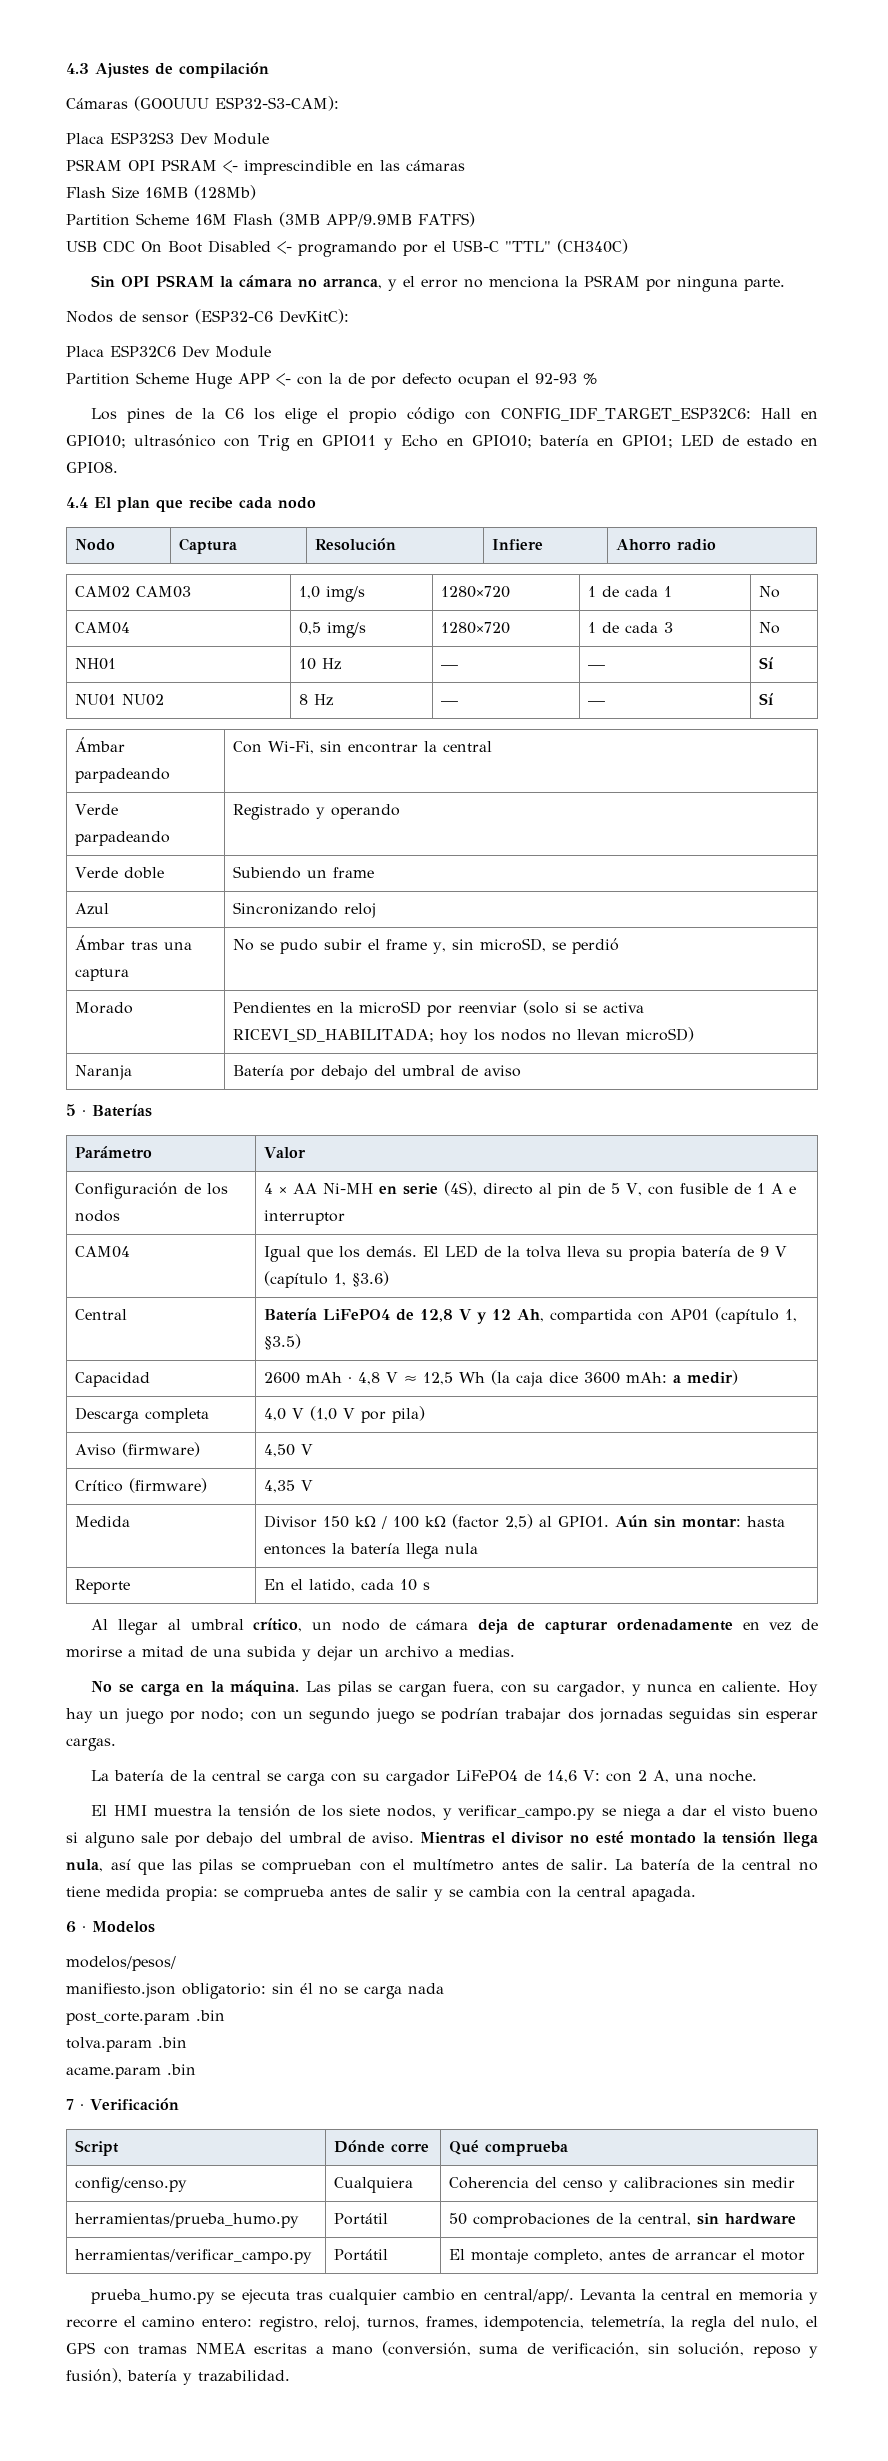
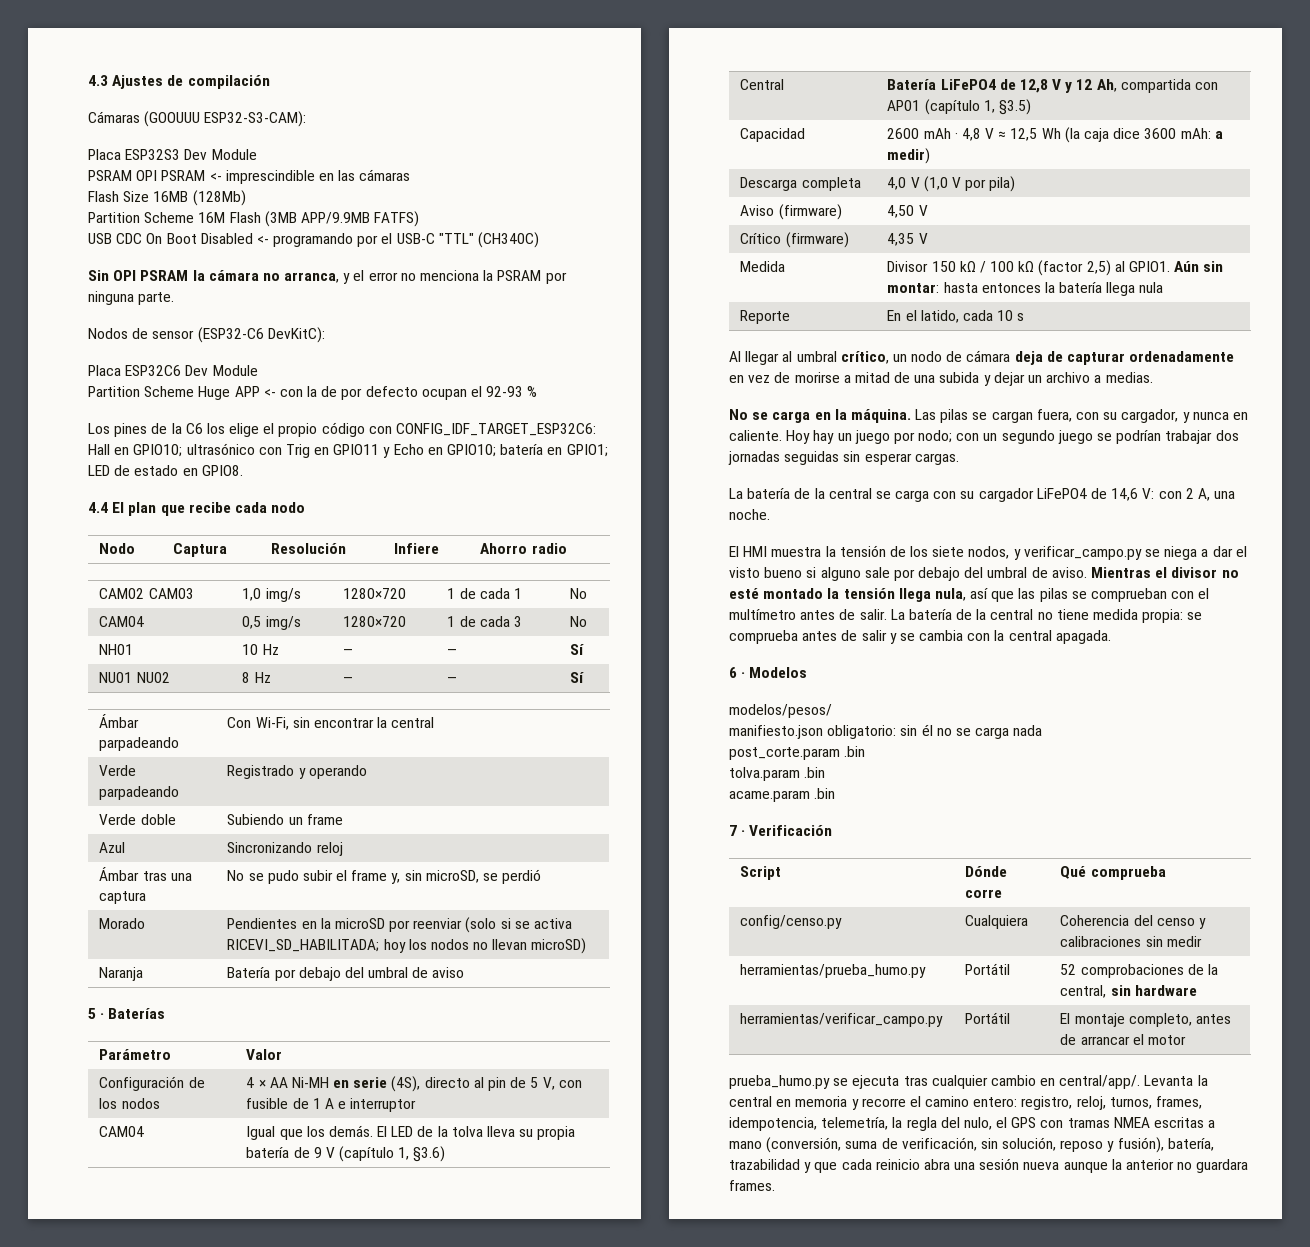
[448,2213,467,2225] 50 -> [1060,964,1077,975] 52
[127,2370,290,2385] batería y trazabilidad. -> [1167,1138,1214,1151] [729,1158,1249,1173] [729,1180,775,1191] batería, trazabilidad y que cada reinicio abra una sesión nueva aunque la anterior no guardara frames.

